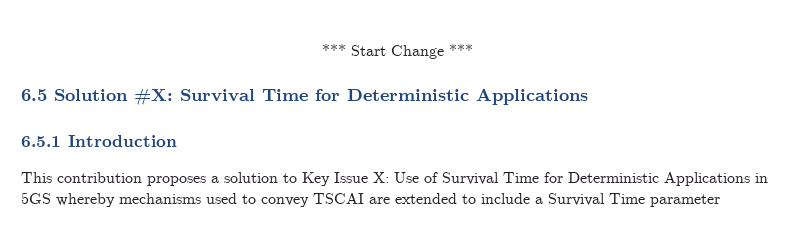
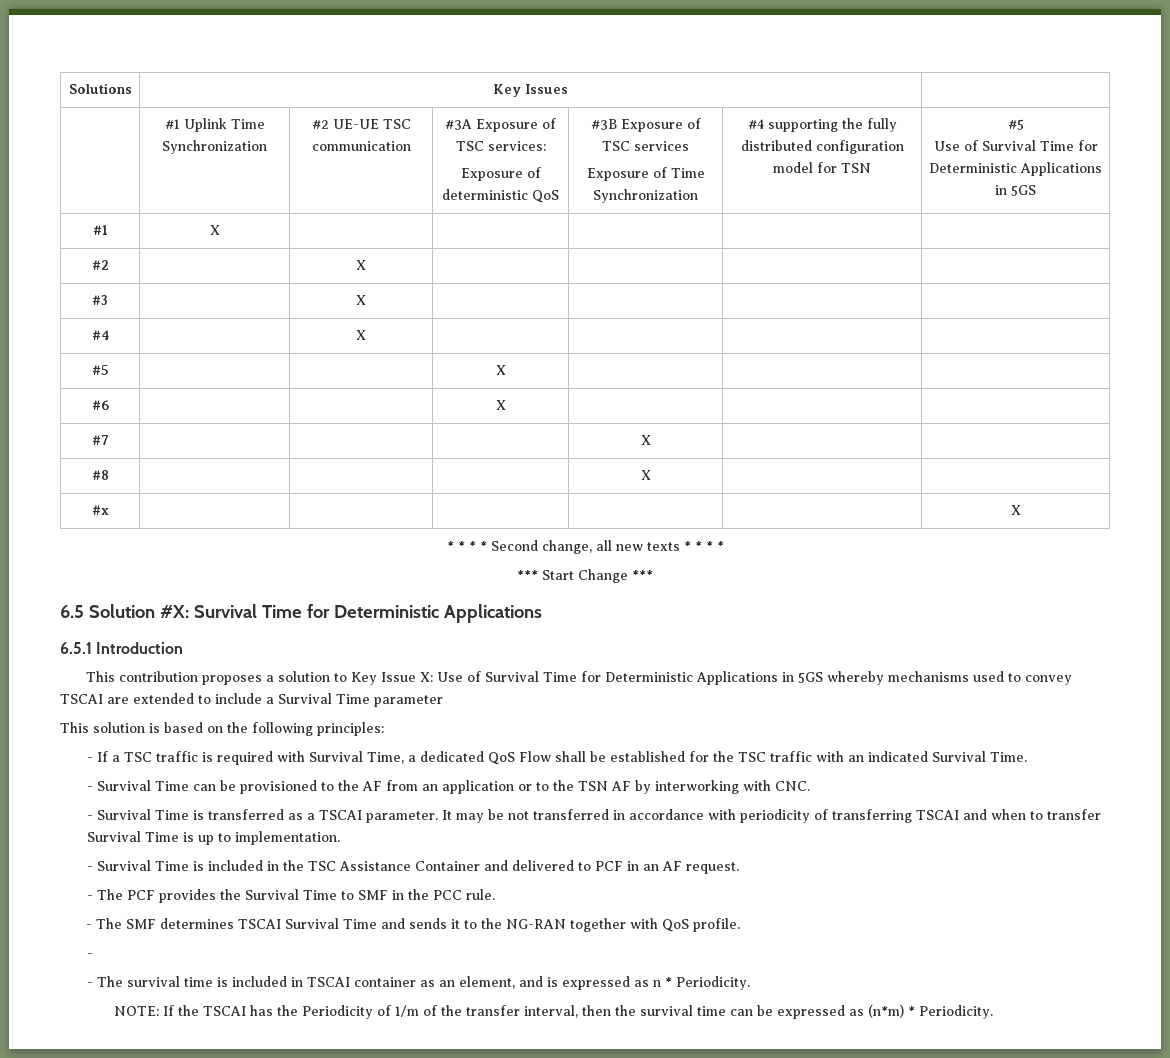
(322, 50) none -> [68,83,132,94] [493,84,568,97] [164,118,265,132] [162,140,267,154] [311,119,411,129] [311,141,411,151] [445,118,556,132] [455,141,546,151] [460,167,541,181] [442,189,559,203] [590,118,701,132] [602,141,689,151] [586,167,705,181] [593,189,698,203] [747,118,897,132] [740,140,904,154] [773,162,871,173] [1007,119,1024,130] [933,140,1098,151] [929,162,1102,176] [995,185,1036,196] [92,225,108,235] [209,225,220,235] [91,260,109,270] [356,260,366,270] [92,295,108,305] [356,295,366,305] [91,330,109,340] [356,330,366,340] [91,365,109,375] [495,365,506,375] [91,400,109,410] [495,400,506,410] [91,435,109,445] [640,435,651,445] [91,470,109,480] [640,470,651,480] [91,505,109,515] [1010,505,1021,515] [446,540,724,554] Solutions | Key Issues | // | #1 Uplink Time Synchronization | #2 UE-UE TSC communication | #3A Exposure of TSC services: // Exposure of deterministic QoS | #3B Exposure of TSC services // Exposure of Time Synchronization | #4 supporting the fully distributed configuration model for TSN | #5 // Use of Survival Time for Deterministic Applications in 5GS // #1 | X | | | | | // #2 | | X | | | | // #3 | | X | | | | // #4 | | X | | | | // #5 | | | X | | | // #6 | | | X | | | // #7 | | | | X | | // #8 | | | | X | | // #x | | | | | | X // * * * * Second change, all new texts * * * * //
(720, 200) none -> [60,722,384,736] [87,751,1028,765] [87,780,811,794] [87,809,1102,823] [87,831,341,845] [87,860,740,874] [87,889,496,903] [85,918,740,932] [87,953,94,958] [87,976,751,990] [114,1004,994,1019] // This solution is based on the following principles: // - If a TSC traffic is required with Survival Time, a dedicated QoS Flow shall be established for the TSC traffic with an indicated Survival Time. // - Survival Time can be provisioned to the AF from an application or to the TSN AF by interworking with CNC. // - Survival Time is transferred as a TSCAI parameter. It may be not transferred in accordance with periodicity of transferring TSCAI and when to transfer Survival Time is up to implementation. // - Survival Time is included in the TSC Assistance Container and delivered to PCF in an AF request. // - The PCF provides the Survival Time to SMF in the PCC rule. // - The SMF determines TSCAI Survival Time and sends it to the NG-RAN together with QoS profile. // - // - The survival time is included in TSCAI container as an element, and is expressed as n * Periodicity. // NOTE: If the TSCAI has the Periodicity of 1/m of the transfer interval, then the survival time can be expressed as (n*m) * Periodicity.

